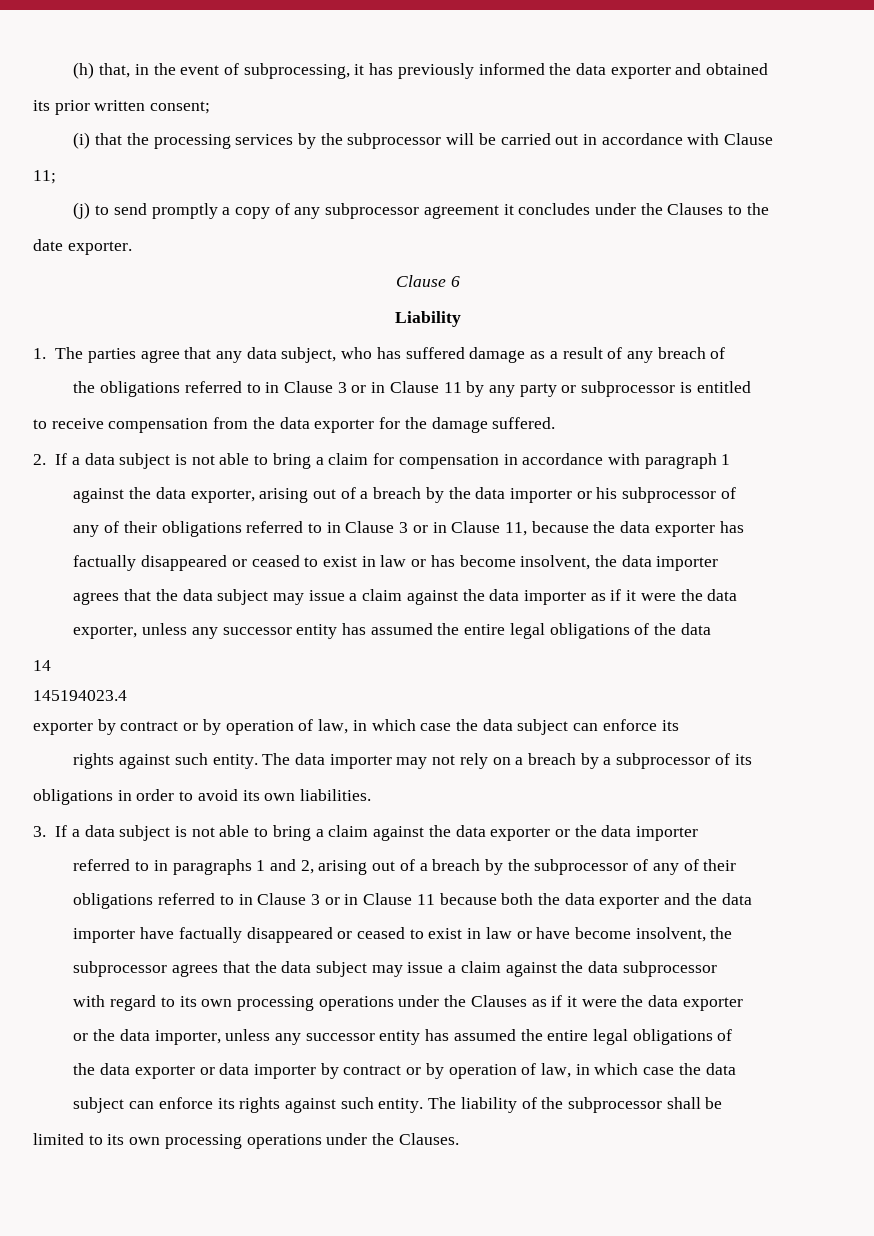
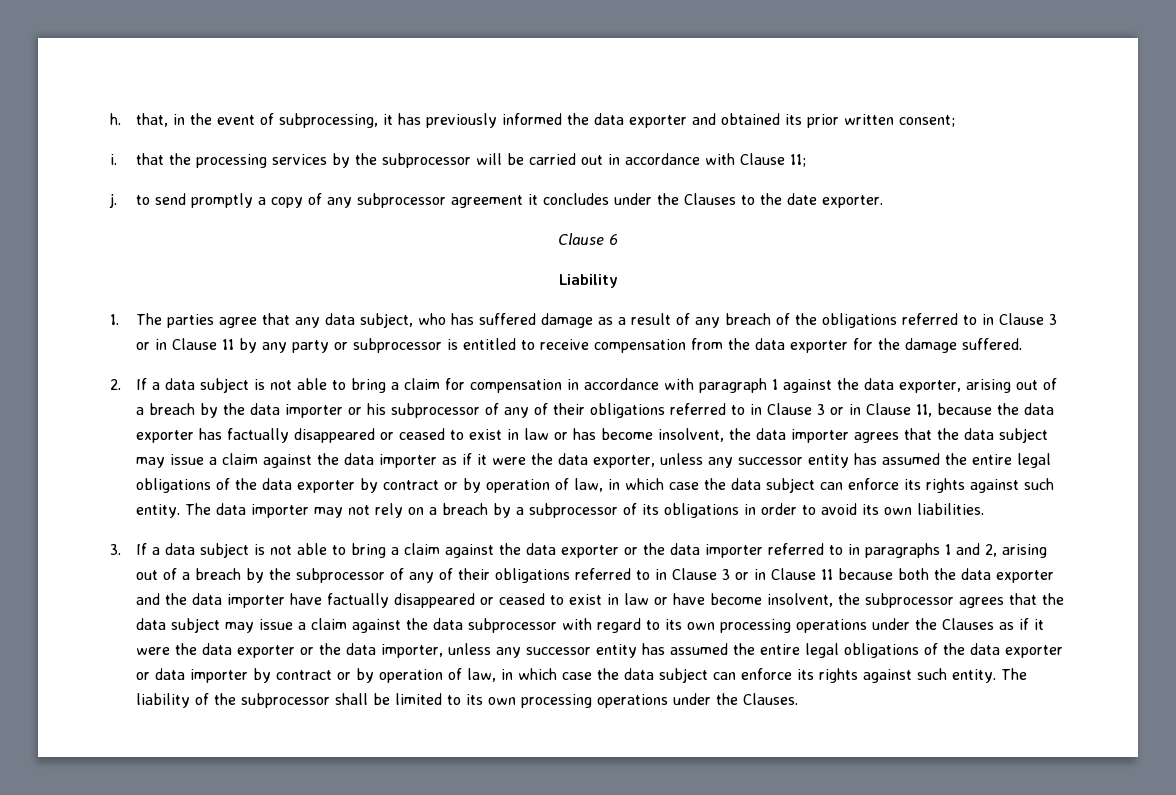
[73,62,95,79] (h) -> [110,113,121,125] h.
(769, 69) // -> (780, 119) none
[73,132,91,149] (i) -> [110,154,117,165] i.
(774, 139) // -> (785, 159) none
[73,202,91,219] (j) -> [109,193,117,208] j.
(769, 209) // -> (782, 199) none
(726, 353) // -> (790, 319) none
(751, 387) // -> (516, 344) none
(731, 459) // -> (778, 384) none
(736, 493) // -> (499, 409) none
(744, 527) // -> (222, 434) none
(719, 563) // -> (849, 436) none
(738, 595) // -> (588, 459) none
[33,660,51,671] [33,690,127,701] // 14 // 145194023.4 // -> (292, 484) none
(679, 725) // -> (921, 484) none
(752, 759) // -> (659, 509) none
(699, 833) // -> (763, 551) none
(737, 865) // -> (490, 574) none
(752, 899) // -> (222, 599) none
(733, 933) // -> (860, 599) none
(717, 969) // -> (557, 625) none
(743, 1004) // -> (295, 651) none
(733, 1035) // -> (938, 649) none
(736, 1069) // -> (654, 674) none
(723, 1103) // -> (390, 699) none

